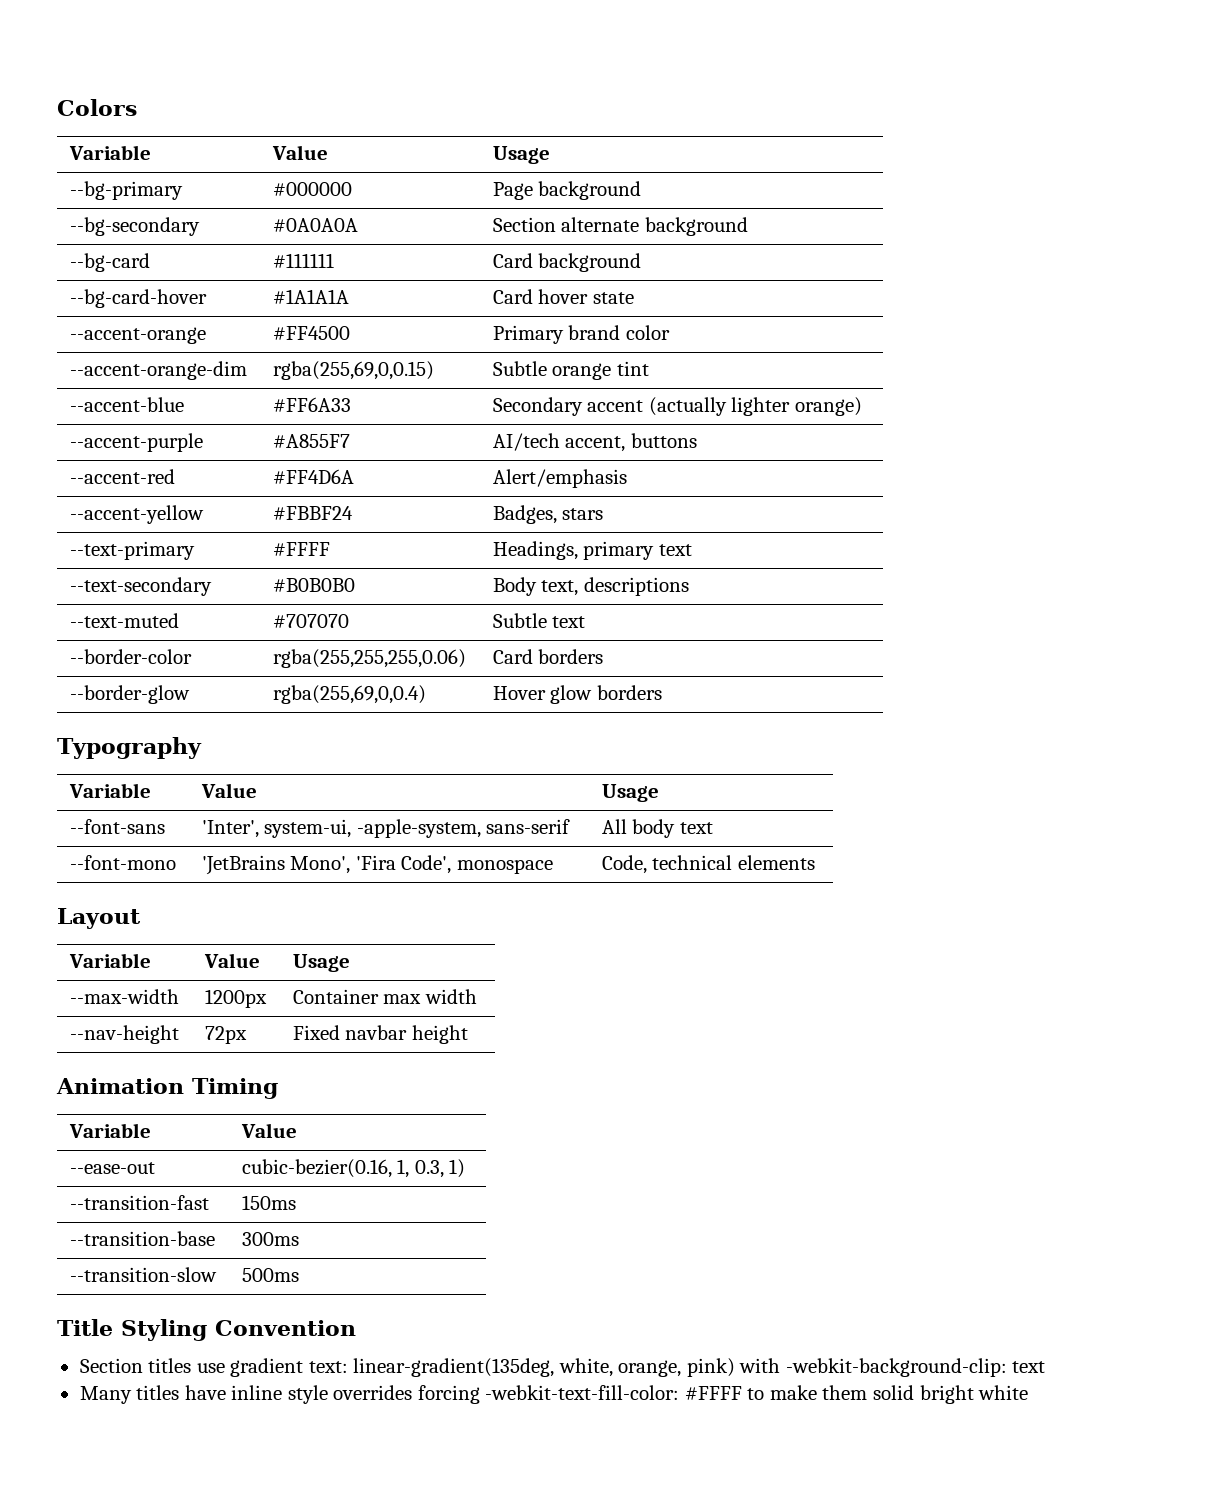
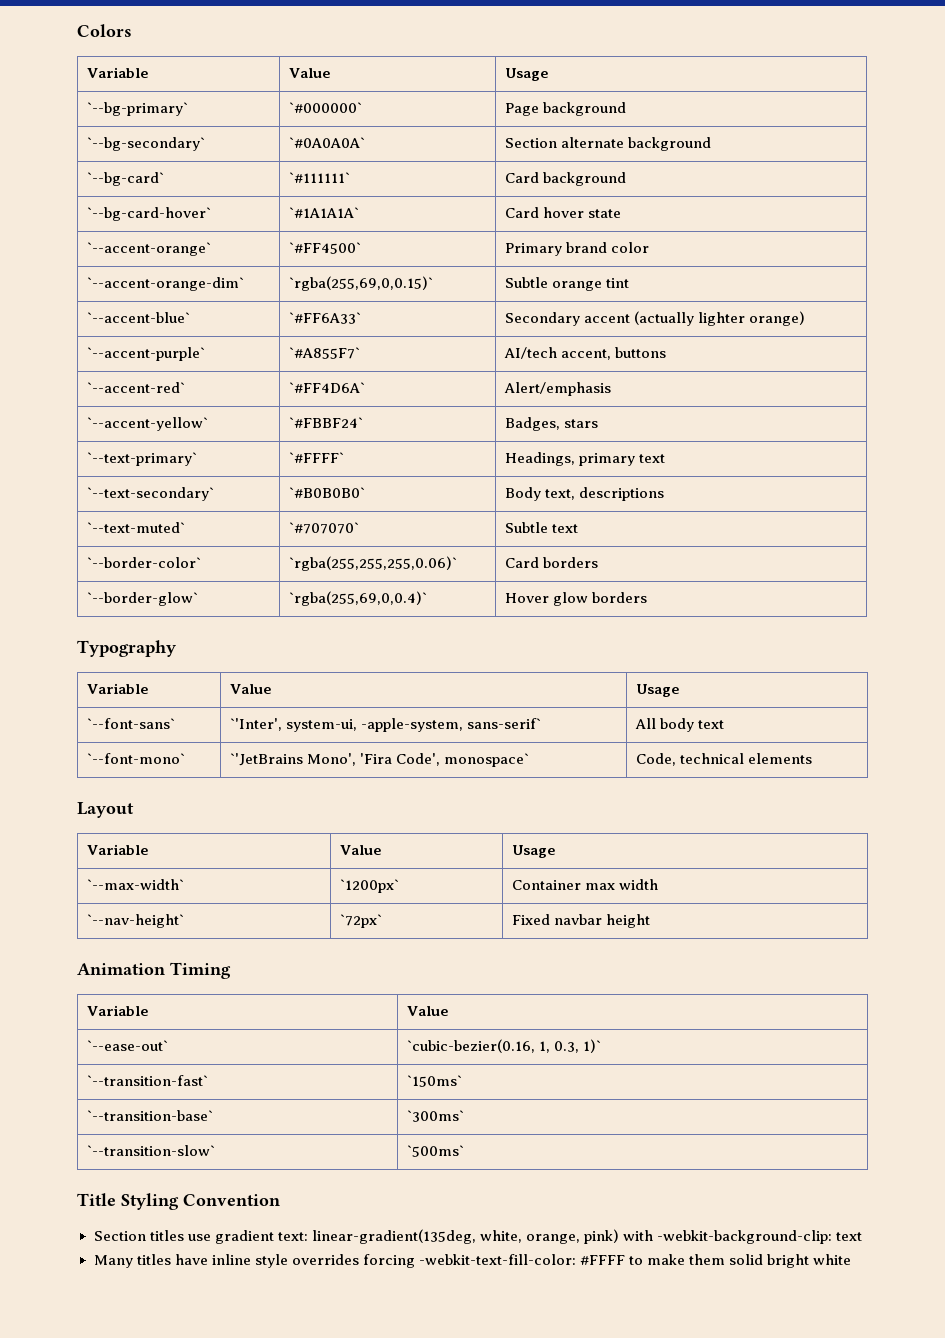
[69,181,183,200] [272,182,352,196] --bg-primary | #000000 -> [87,102,189,116] [289,102,363,113] `--bg-primary` | `#000000`
[69,217,200,236] [272,218,358,232] --bg-secondary | #0A0A0A -> [87,137,206,151] [289,137,366,148] `--bg-secondary` | `#0A0A0A`
[69,253,150,272] [272,253,334,268] --bg-card | #111111 -> [87,172,165,186] [289,172,351,183] `--bg-card` | `#111111`
[69,289,207,308] [272,289,349,304] --bg-card-hover | #1A1A1A -> [87,207,212,221] [289,207,360,218] `--bg-card-hover` | `#1A1A1A`
[69,327,206,344] [272,326,350,340] --accent-orange | #FF4500 -> [87,242,212,256] [289,242,362,254] `--accent-orange` | `#FF4500`
[69,361,247,380] [272,361,434,380] --accent-orange-dim | rgba(255,69,0,0.15) -> [87,277,245,291] [289,276,434,291] `--accent-orange-dim` | `rgba(255,69,0,0.15)`
[69,397,184,412] [272,397,351,412] --accent-blue | #FF6A33 -> [87,312,191,323] [289,312,362,324] `--accent-blue` | `#FF6A33`
[69,433,203,452] [272,434,350,448] --accent-purple | #A855F7 -> [87,347,206,361] [289,347,361,359] `--accent-purple` | `#A855F7`
[69,469,175,484] [272,469,354,484] --accent-red | #FF4D6A -> [87,382,186,393] [289,382,366,393] `--accent-red` | `#FF4D6A`
[69,505,204,524] [272,506,353,520] --accent-yellow | #FBBF24 -> [87,417,209,431] [289,417,364,428] `--accent-yellow` | `#FBBF24`
[69,541,195,560] [272,542,330,556] --text-primary | #FFFF -> [87,452,198,466] [289,452,345,463] `--text-primary` | `#FFFF`
[69,577,212,596] [272,578,355,592] --text-secondary | #B0B0B0 -> [87,487,215,501] [289,487,366,498] `--text-secondary` | `#B0B0B0`
[69,613,179,628] [272,614,349,628] --text-muted | #707070 -> [87,522,186,533] [289,522,360,534] `--text-muted` | `#707070`
[69,649,192,664] [272,649,466,668] --border-color | rgba(255,255,255,0.06) -> [87,557,202,568] [289,556,458,571] `--border-color` | `rgba(255,255,255,0.06)`
[69,685,190,704] [272,685,426,704] --border-glow | rgba(255,69,0,0.4) -> [87,592,199,606] [289,591,428,606] `--border-glow` | `rgba(255,69,0,0.4)`
[69,819,165,834] [201,820,259,838] --font-sans | 'Inter', -> [87,718,176,729] [230,718,283,731] `--font-sans` | `'Inter',
[486,819,571,834] sans-serif -> [467,718,542,729] sans-serif`
[69,855,176,870] [201,855,285,875] --font-mono | 'JetBrains -> [87,753,186,764] [230,753,304,766] `--font-mono` | `'JetBrains
[457,859,554,874] monospace -> [444,753,530,767] monospace`
[69,989,179,1004] [204,989,267,1008] --max-width | 1200px -> [87,879,185,890] [340,879,400,893] `--max-width` | `1200px`
[69,1025,179,1044] [204,1026,247,1044] --nav-height | 72px -> [87,914,185,928] [340,914,383,928] `--nav-height` | `72px`
[69,1162,155,1174] [241,1159,466,1178] [69,1195,209,1210] [241,1195,296,1210] [69,1231,215,1246] [241,1232,299,1246] [69,1267,217,1282] [241,1268,299,1282] --ease-out | cubic-bezier(0.16, 1, 0.3, 1) // --transition-fast | 150ms // --transition-base | 300ms // --transition-slow | 500ms -> [87,1040,169,1051] [407,1039,602,1053] [87,1075,209,1086] [407,1075,463,1087] [87,1110,214,1121] [407,1110,465,1122] [87,1145,216,1156] [407,1145,465,1157] `--ease-out` | `cubic-bezier(0.16, 1, 0.3, 1)` // `--transition-fast` | `150ms` // `--transition-base` | `300ms` // `--transition-slow` | `500ms`

